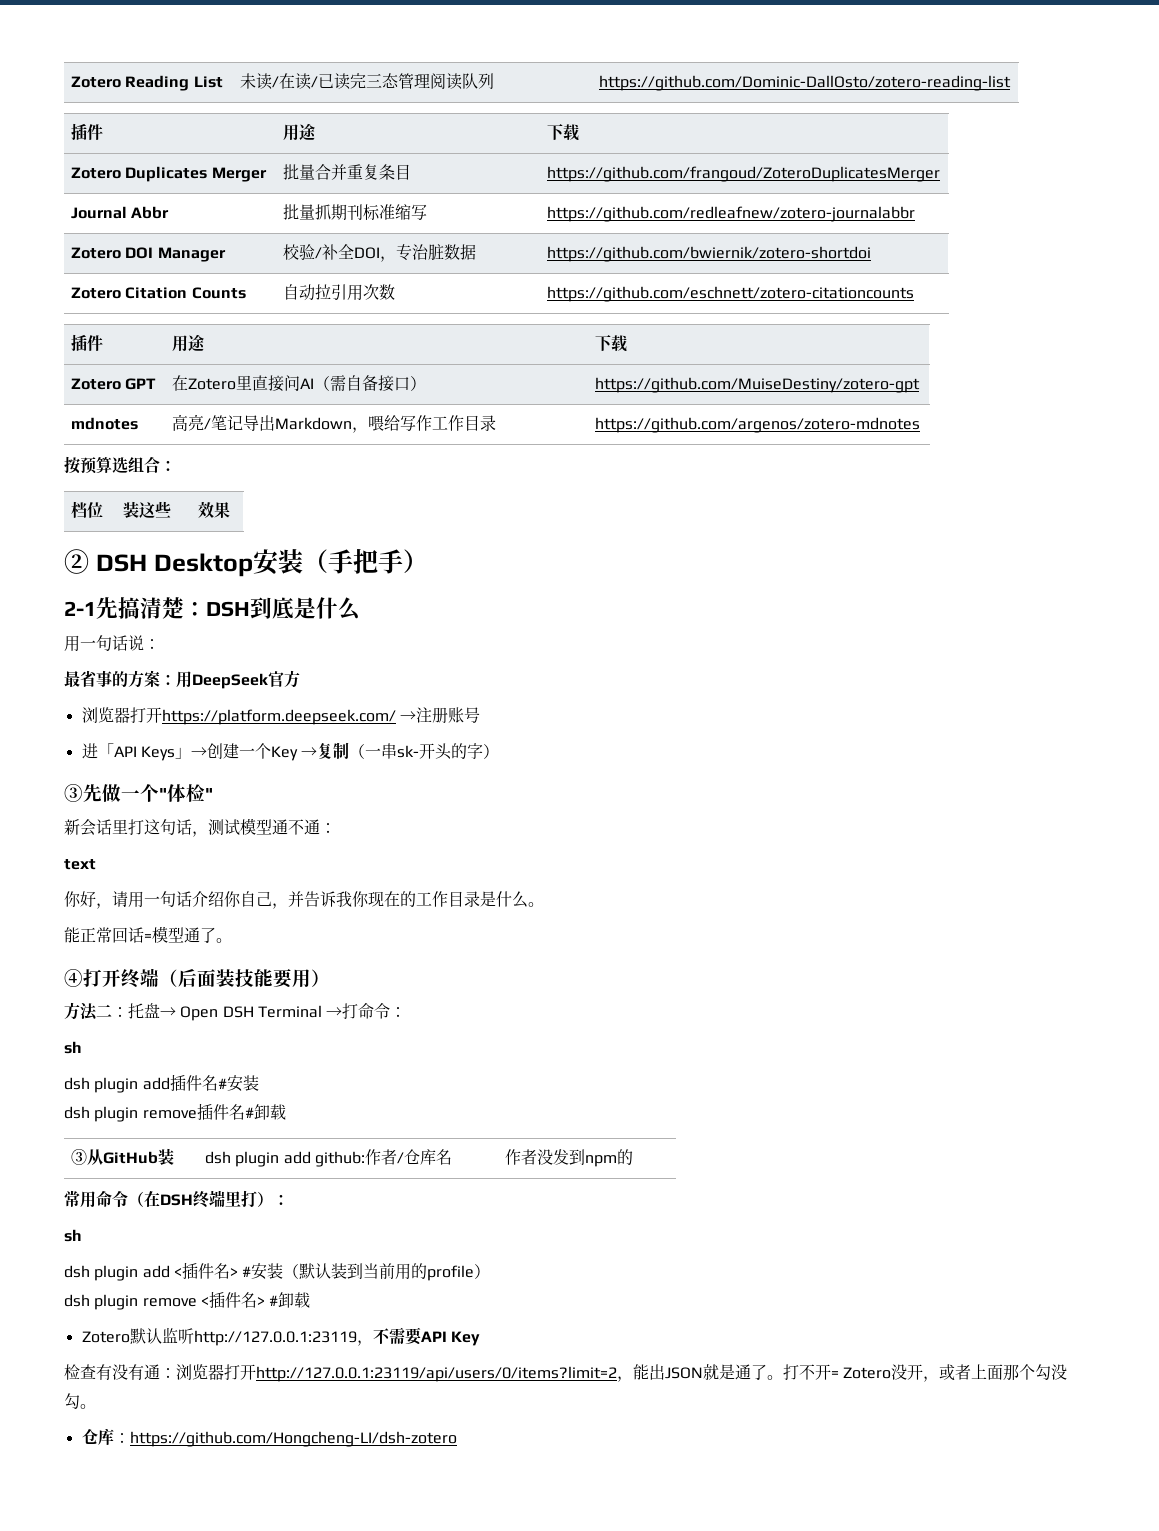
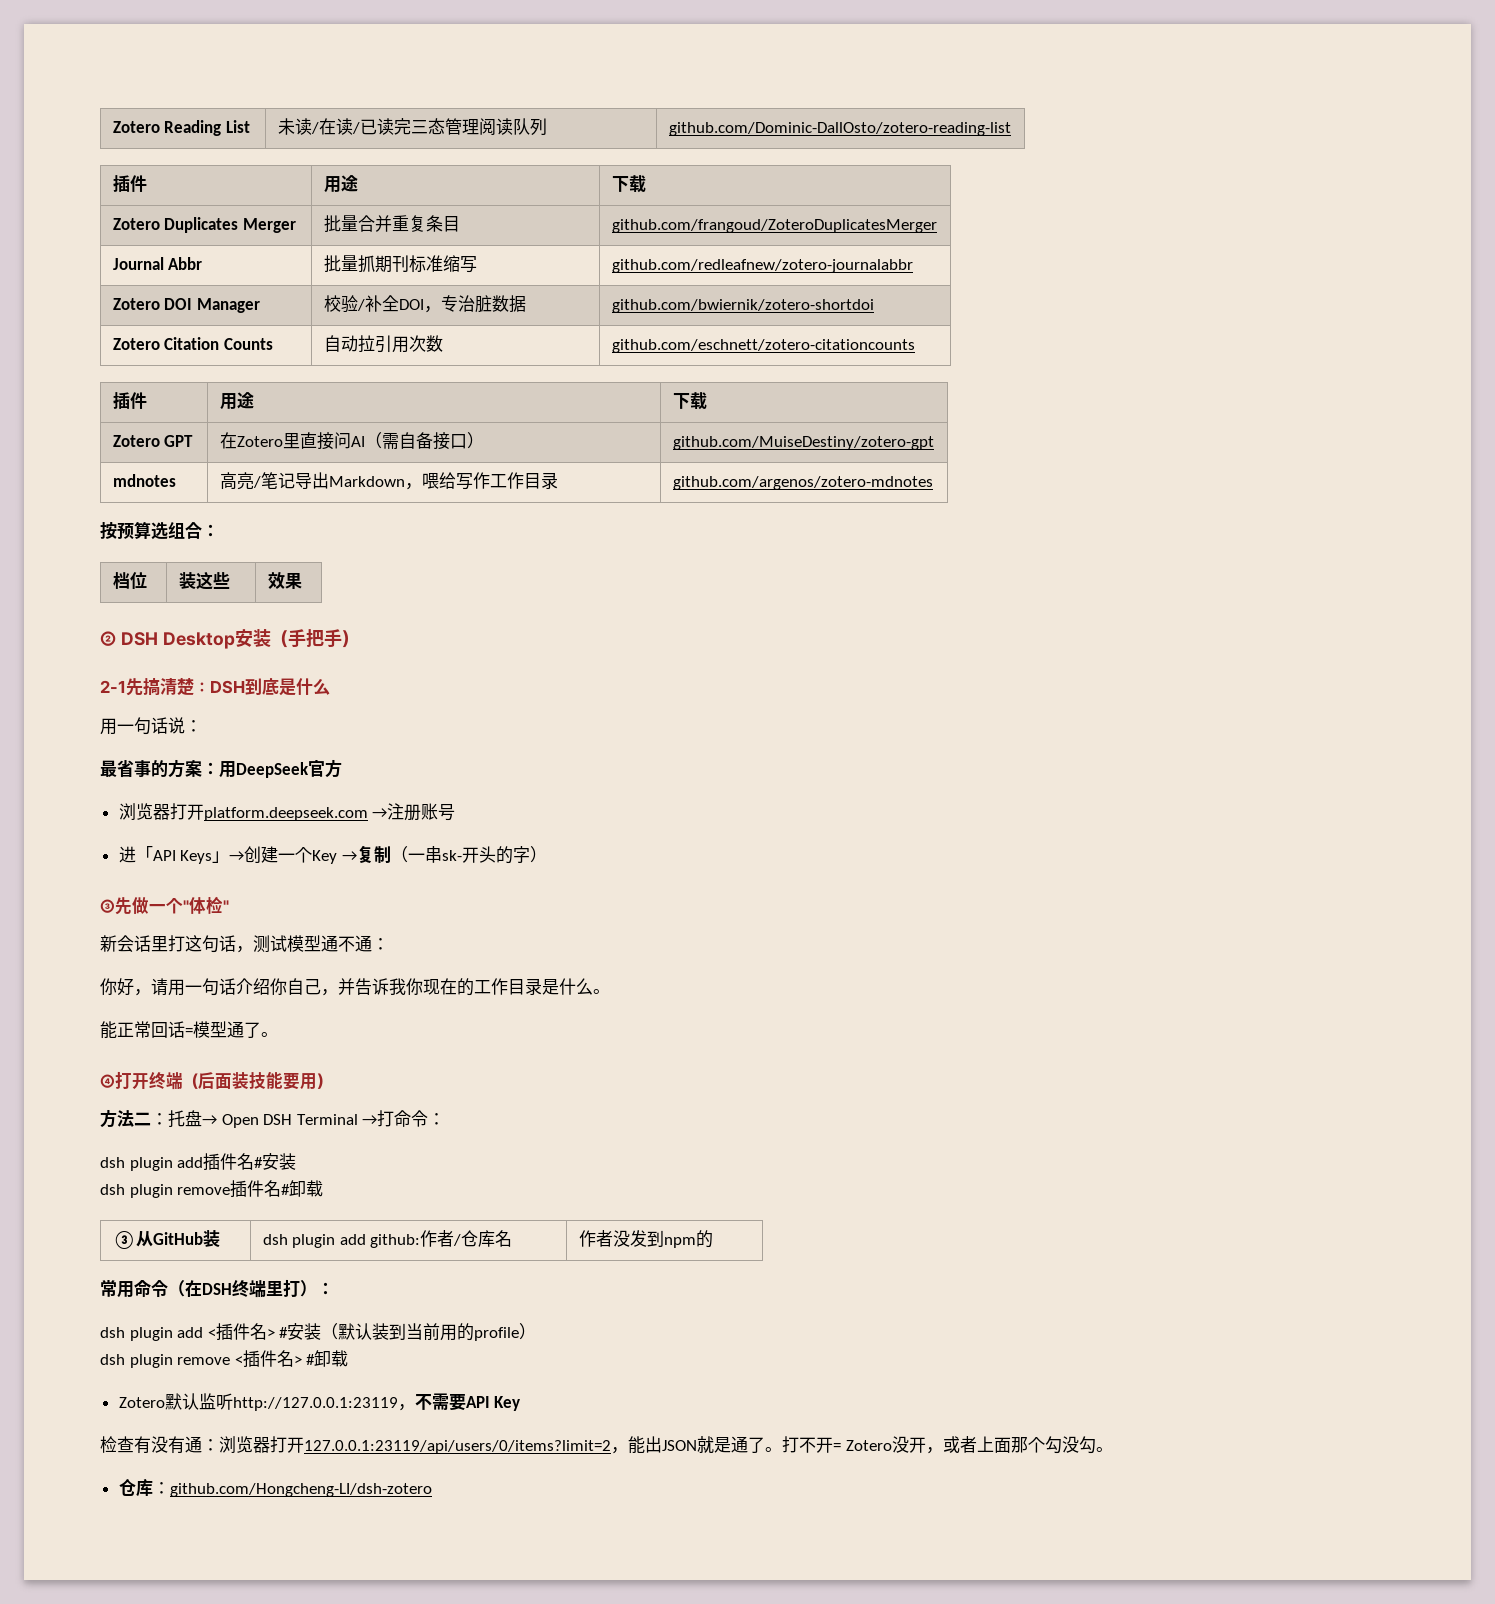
[599,75,1012,91] https://github.com/Dominic-DallOsto/zotero-reading-list -> [668,122,1011,136] github.com/Dominic-DallOsto/zotero-reading-list
[547,166,941,182] https://github.com/frangoud/ZoteroDuplicatesMerger -> [611,219,937,233] github.com/frangoud/ZoteroDuplicatesMerger
[547,206,916,222] https://github.com/redleafnew/zotero-journalabbr -> [611,259,913,273] github.com/redleafnew/zotero-journalabbr
[547,246,872,262] https://github.com/bwiernik/zotero-shortdoi -> [611,299,874,313] github.com/bwiernik/zotero-shortdoi
[547,286,915,302] https://github.com/eschnett/zotero-citationcounts -> [611,339,915,353] github.com/eschnett/zotero-citationcounts
[595,377,921,393] https://github.com/MuiseDestiny/zotero-gpt -> [672,436,934,450] github.com/MuiseDestiny/zotero-gpt
[595,417,921,433] https://github.com/argenos/zotero-mdnotes -> [672,476,933,490] github.com/argenos/zotero-mdnotes
[161,709,396,725] https://platform.deepseek.com/ -> [203,807,368,821] platform.deepseek.com
[64,859,96,870] // text -> (389, 944) none
[64,1041,82,1054] // sh -> (446, 1119) none
[64,1229,82,1242] // sh -> (334, 1288) none
[256,1366,617,1382] http://127.0.0.1:23119/api/users/0/items?limit=2 -> [304,1440,611,1454] 127.0.0.1:23119/api/users/0/items?limit=2
[129,1431,457,1447] https://github.com/Hongcheng-LI/dsh-zotero -> [169,1483,432,1497] github.com/Hongcheng-LI/dsh-zotero

